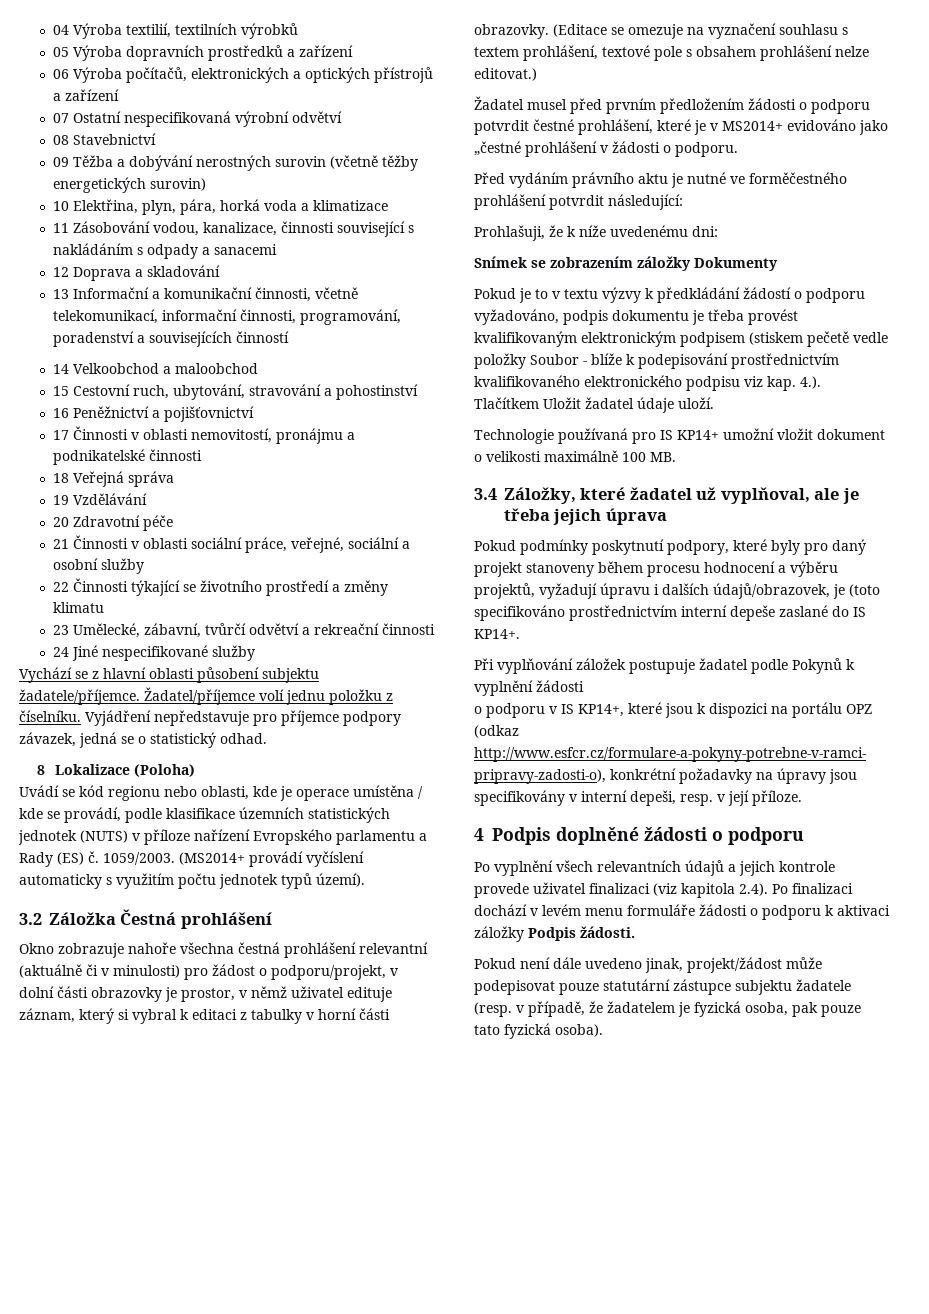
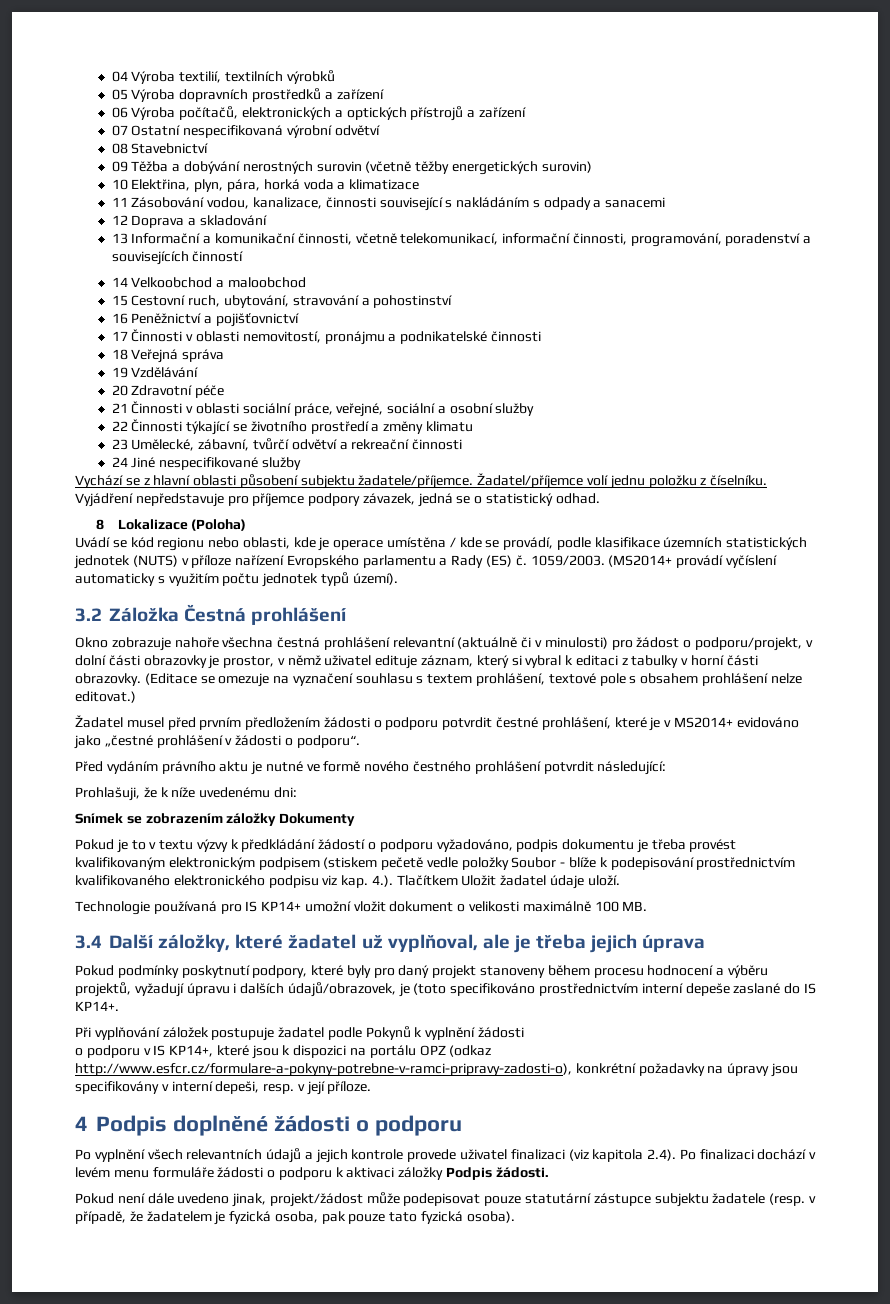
[675,142,738,157] podporu. -> [296,735,360,748] podporu“.
[749,172,847,184] forměčestného -> [323,761,472,772] formě nového čestného
[504,487,576,504] Záložky, -> [109,934,231,952] Další záložky,

